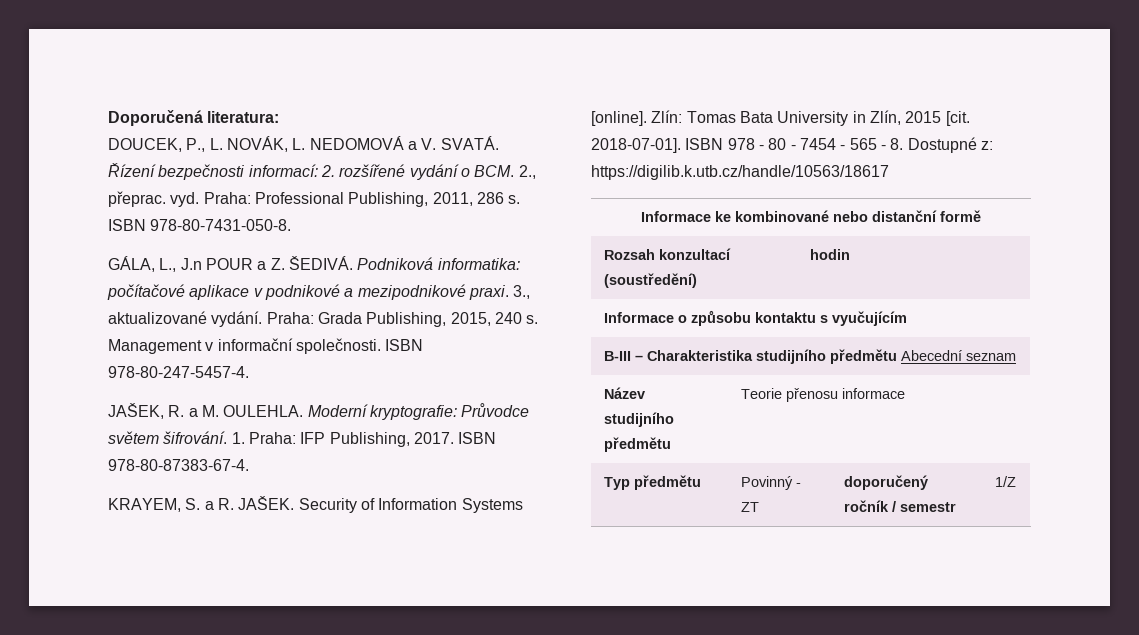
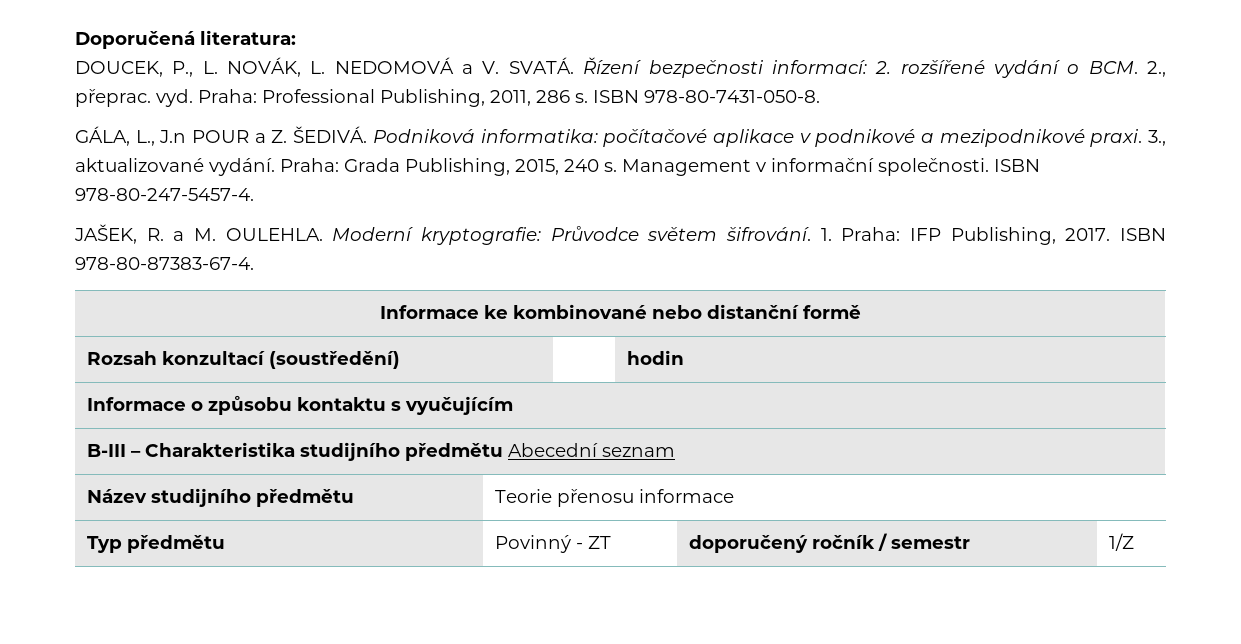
[108,496,523,513] [591,110,970,126] [591,137,993,153] [591,165,889,180] // KRAYEM, S. a R. JAŠEK. Security of Information Systems [online]. Zlín: Tomas Bata University in Zlín, 2015 [cit. 2018-07-01]. ISBN 978 - 80 - 7454 - 565 - 8. Dostupné z: https://digilib.k.utb.cz/handle/10563/18617 -> (254, 263) none

